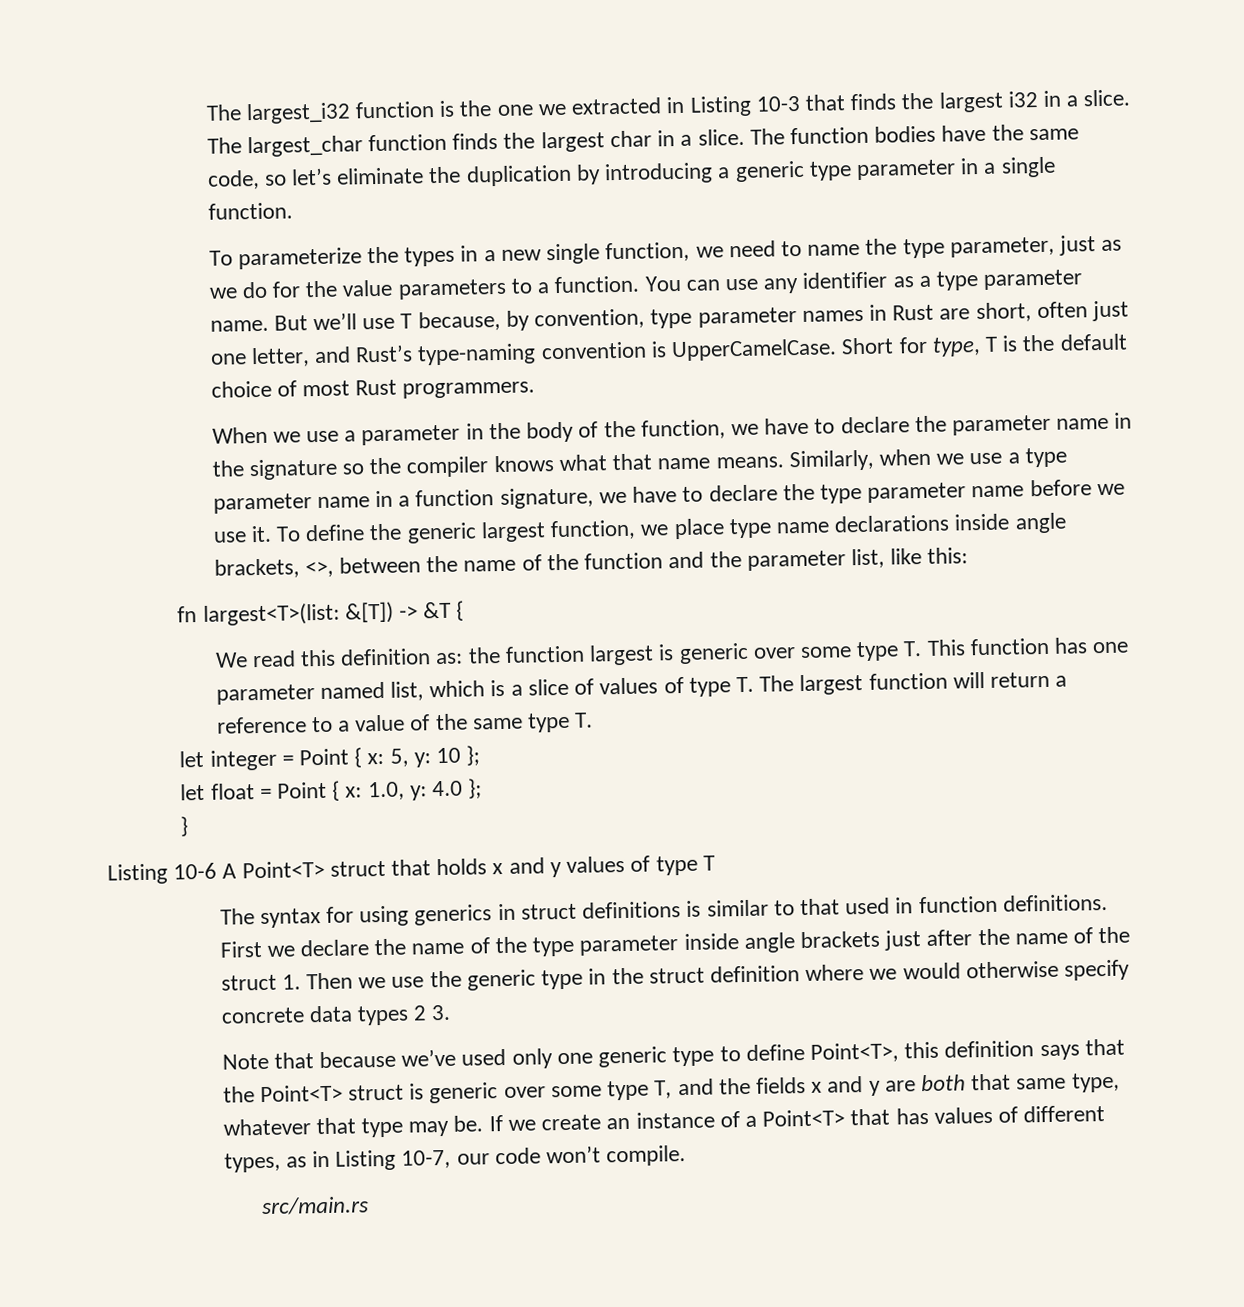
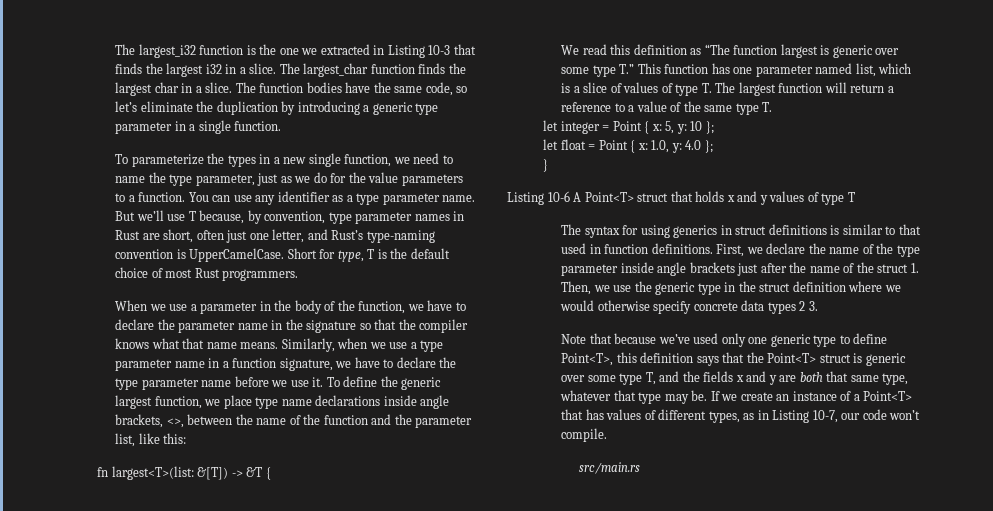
(365, 469) none -> [374,319,397,330] that
[435,647,501,665] as: the -> [690,44,730,55] as “The
[903,641,923,657] T. -> [619,64,635,74] T.”
[219,941,262,958] First -> [716,244,745,257] First,
[306,972,354,990] Then -> [561,281,592,295] Then,

